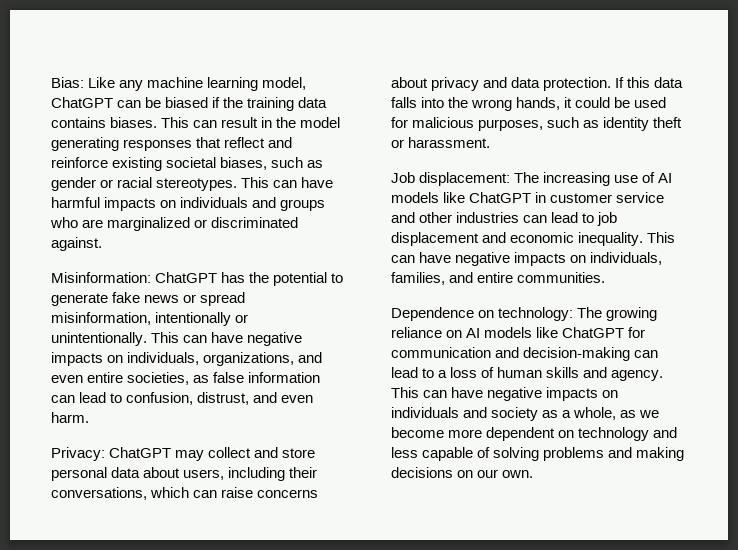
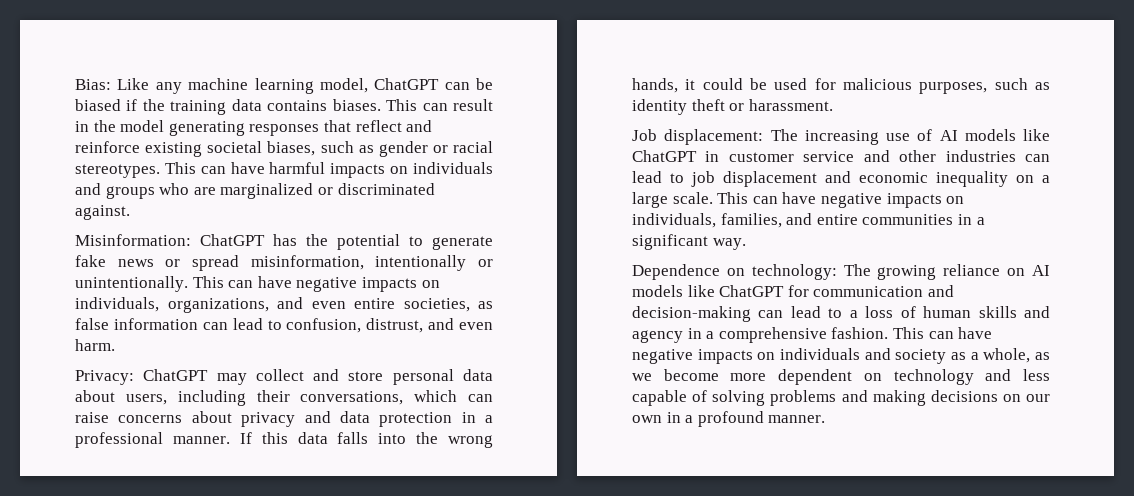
[543,77,612,91] protection. -> [379,412,493,427] [75,432,230,448] protection in a professional manner.
[578,232,644,246] inequality. -> [936,171,1050,187] [632,192,713,208] inequality on a large scale.
[517,272,606,283] communities. -> [862,214,985,225] [632,234,746,250] communities in a significant way.
[611,370,664,381] agency. -> [632,327,889,343] agency in a comprehensive fashion.
[502,470,534,478] own. -> [632,411,826,427] own in a profound manner.

